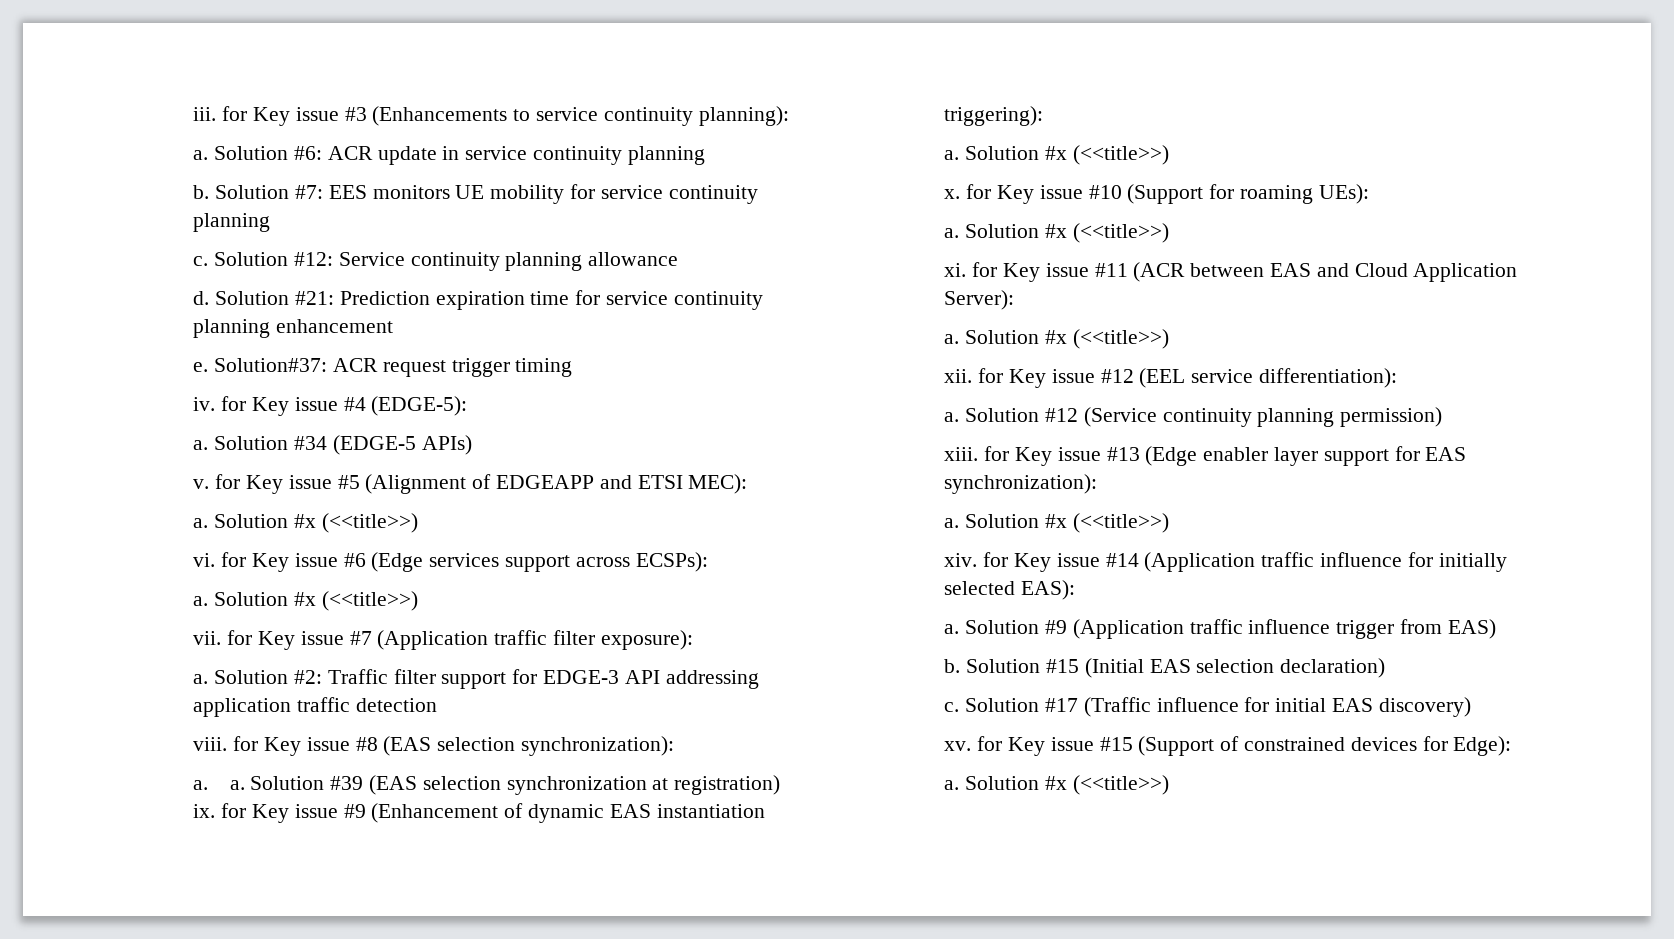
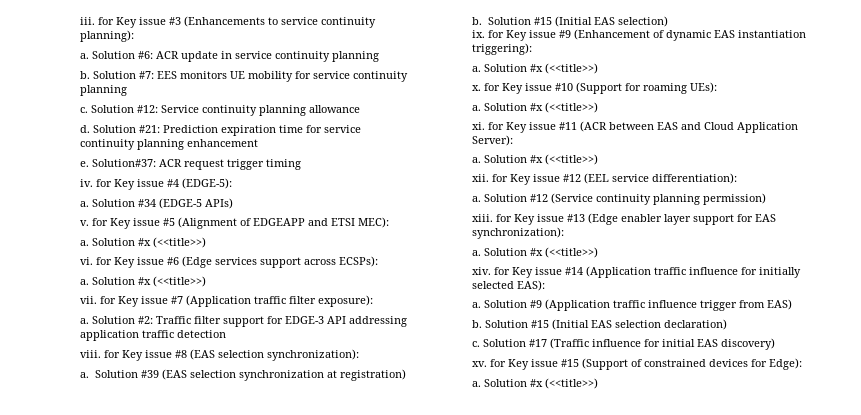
[229,780,245,790] a. -> (90, 375) none
(781, 785) none -> [472,16,668,27] // b. Solution #15 (Initial EAS selection)

